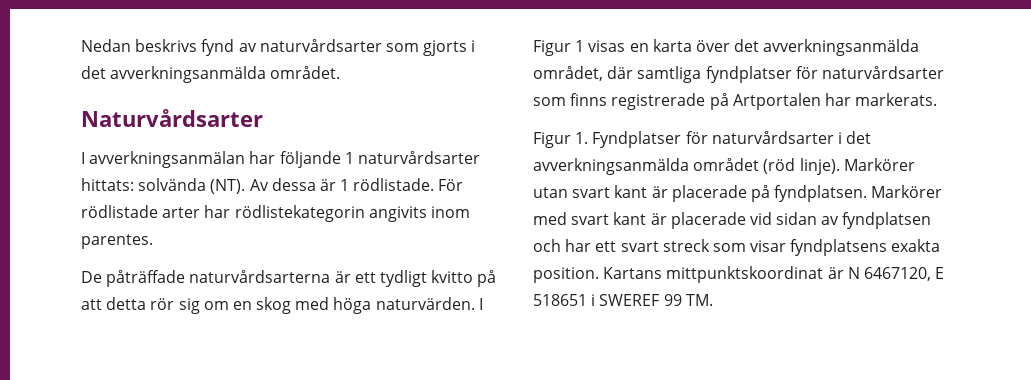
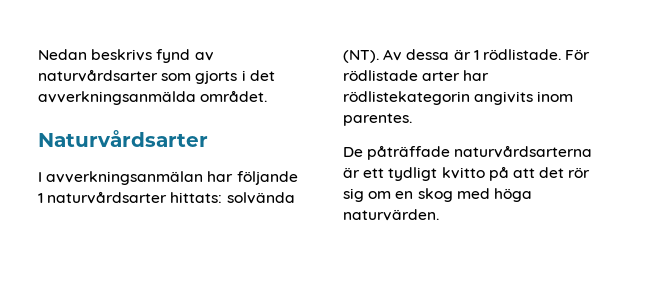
[106,297,147,310] detta -> [539,167,565,178] det
[478,298,483,310] [533,39,920,56] [533,66,944,83] [533,93,938,110] [533,131,872,148] [533,158,915,175] [533,185,943,202] [533,212,932,229] [533,239,941,256] [533,266,945,283] [533,294,713,306] I Figur 1 visas en karta över det avverkningsanmälda området, där samtliga fyndplatser för naturvårdsarter som finns registrerade på Artportalen har markerats. // Figur 1. Fyndplatser för naturvårdsarter i det avverkningsanmälda området (röd linje). Markörer utan svart kant är placerade på fyndplatsen. Markörer med svart kant är placerade vid sidan av fyndplatsen och har ett svart streck som visar fyndplatsens exakta position. Kartans mittpunktskoordinat är N 6467120, E 518651 i SWEREF 99 TM. -> (439, 215) none

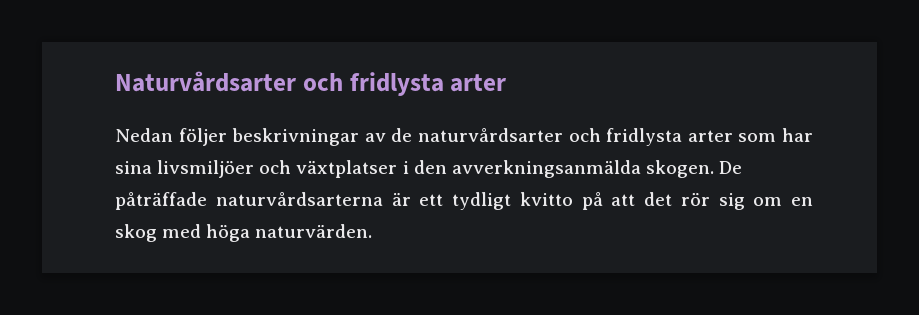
[38,49,214,63] [38,69,275,84] [38,90,268,105] [38,130,208,147] [38,171,298,185] [38,191,295,204] [343,49,591,63] [343,70,490,81] [343,91,574,105] [343,113,412,126] Nedan beskrivs fynd av naturvårdsarter som gjorts i det avverkningsanmälda området. // Naturvårdsarter // I avverkningsanmälan har följande 1 naturvårdsarter hittats: solvända (NT). Av dessa är 1 rödlistade. För rödlistade arter har rödlistekategorin angivits inom parentes. // -> [115,71,507,96] [115,128,814,146] [115,160,714,178] Naturvårdsarter och fridlysta arter // Nedan följer beskrivningar av de naturvårdsarter och fridlysta arter som har sina livsmiljöer och växtplatser i den avverkningsanmälda skogen.

